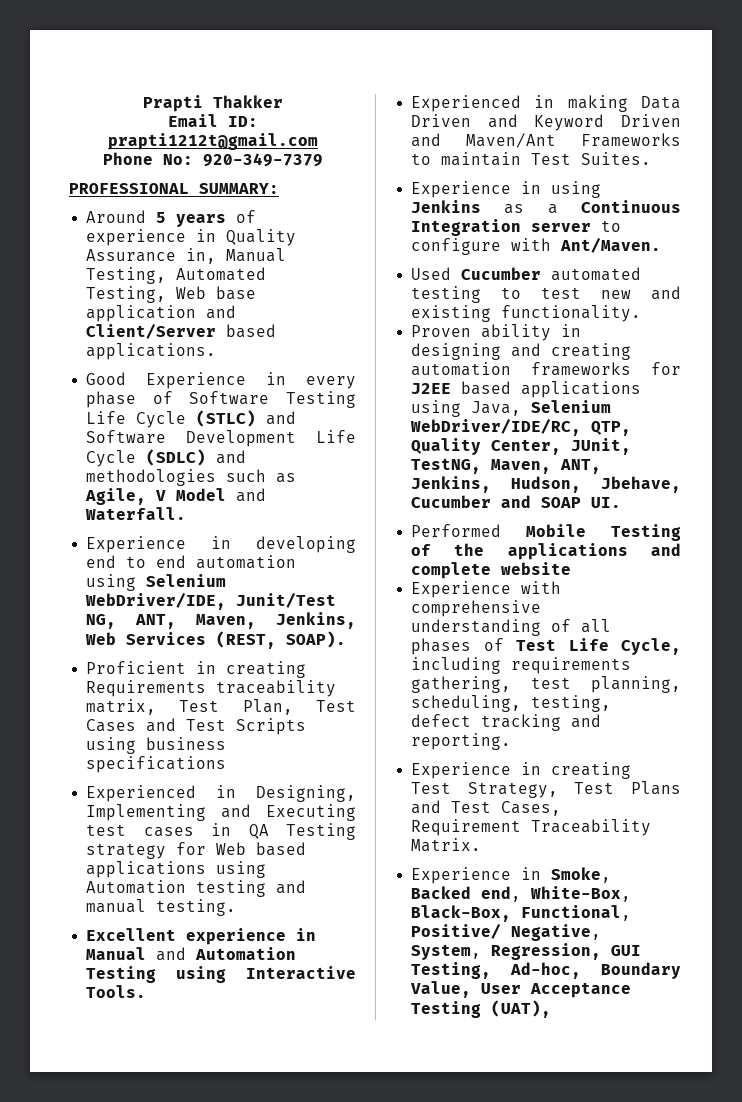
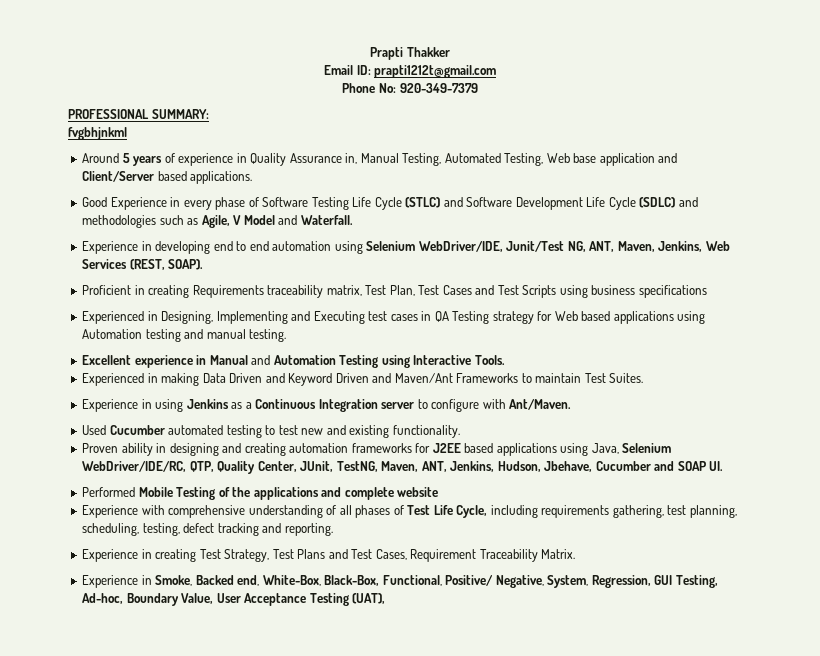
(279, 188) none -> [68,127,127,140] // fvgbhjnkml

